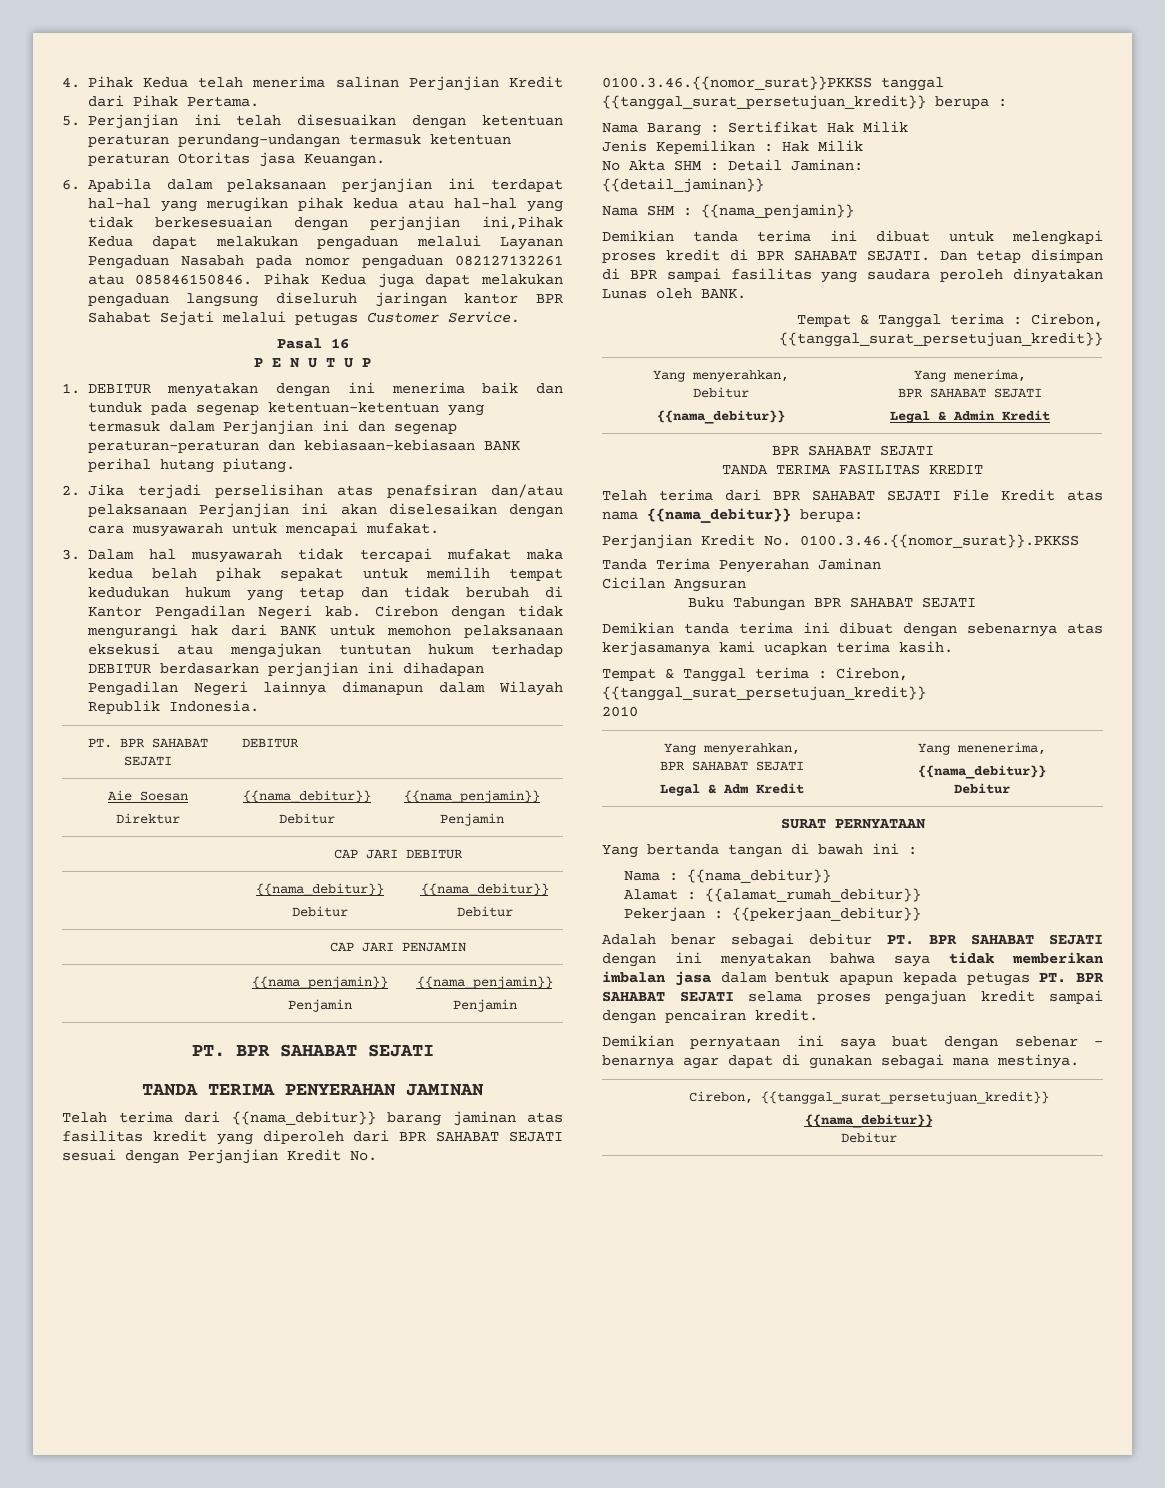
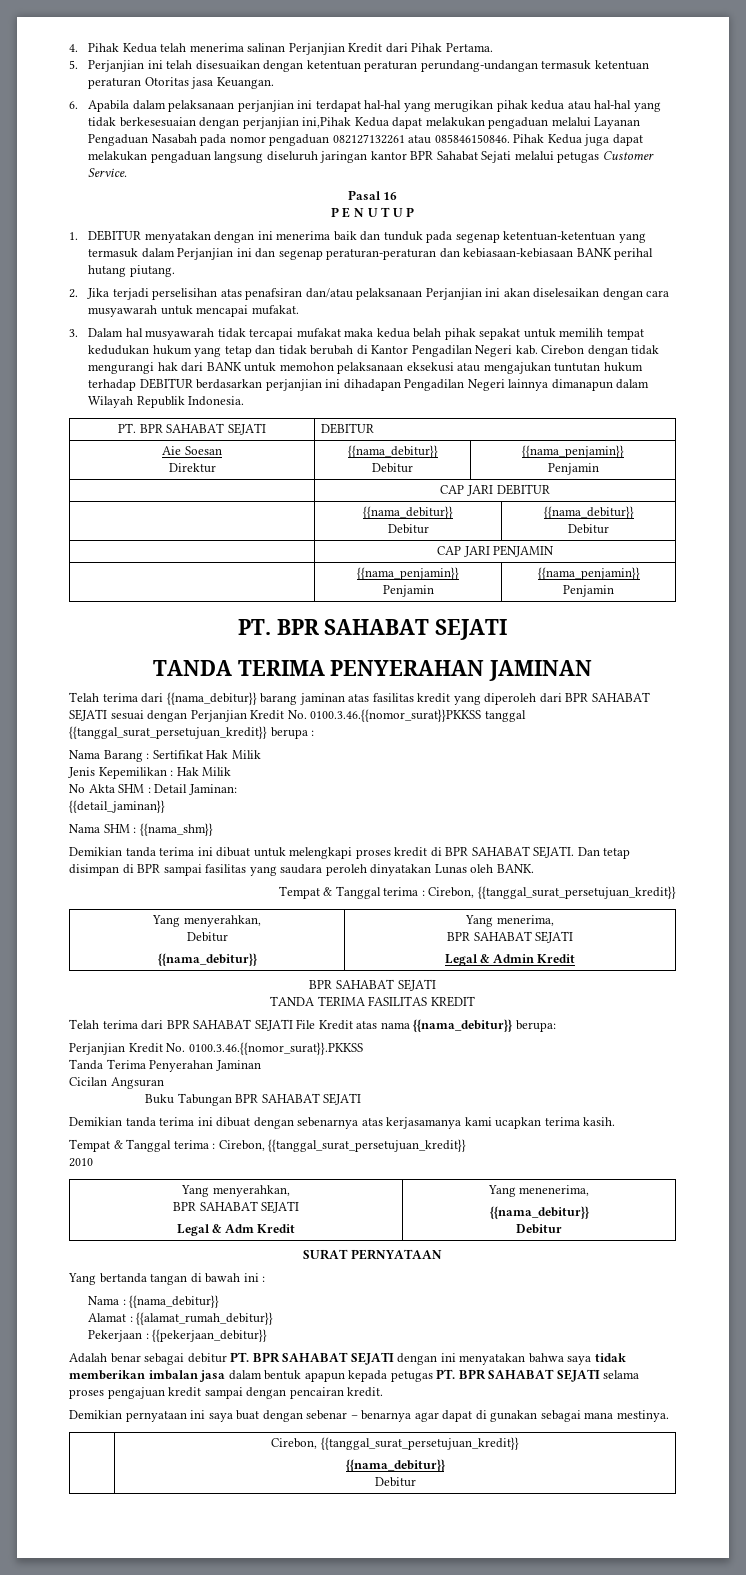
[701,204,854,219] {{nama_penjamin}} -> [139,823,213,836] {{nama_shm}}

